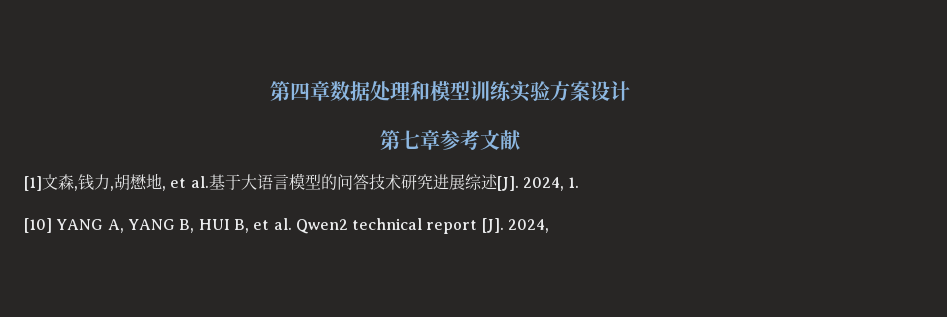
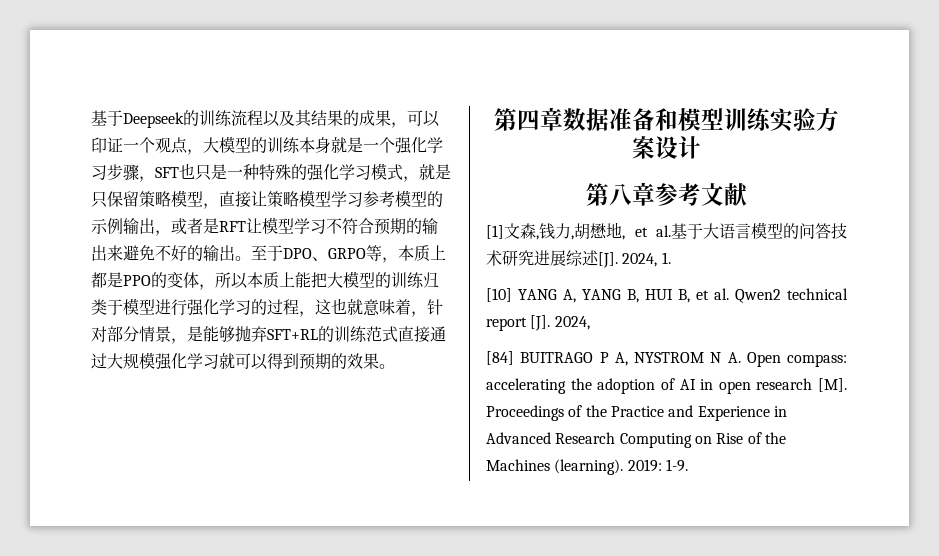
(270, 91) none -> [91,110,440,128] [91,136,443,155] [91,163,451,182] [91,190,443,209] [91,217,438,236] [91,245,446,263] [91,271,439,290] [91,298,443,317] [91,326,446,344] [91,352,395,370] 基于Deepseek的训练流程以及其结果的成果，可以印证一个观点，大模型的训练本身就是一个强化学习步骤，SFT也只是一种特殊的强化学习模式，就是只保留策略模型，直接让策略模型学习参考模型的示例输出，或者是RFT让模型学习不符合预期的输出来避免不好的输出。至于DPO、GRPO等，本质上都是PPO的变体，所以本质上能把大模型的训练归类于模型进行强化学习的过程，这也就意味着，针对部分情景，是能够抛弃SFT+RL的训练范式直接通过大规模强化学习就可以得到预期的效果。 //
[370,81,410,101] 处理 -> [609,108,655,131] 准备
[400,130,420,149] 七 -> [609,183,632,206] 八
(550, 226) none -> [486,351,847,367] [486,378,847,394] [486,405,787,421] [486,432,786,448] [486,459,688,475] // [84] BUITRAGO P A, NYSTROM N A. Open compass: accelerating the adoption of AI in open research [M]. Proceedings of the Practice and Experience in Advanced Research Computing on Rise of the Machines (learning). 2019: 1-9.

